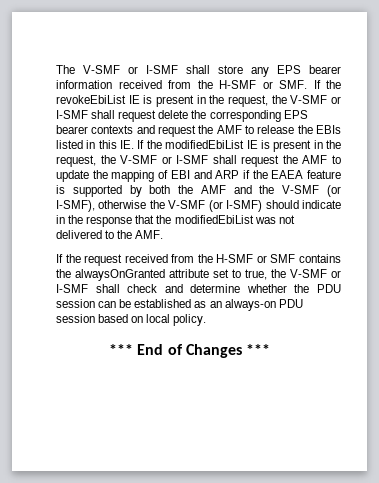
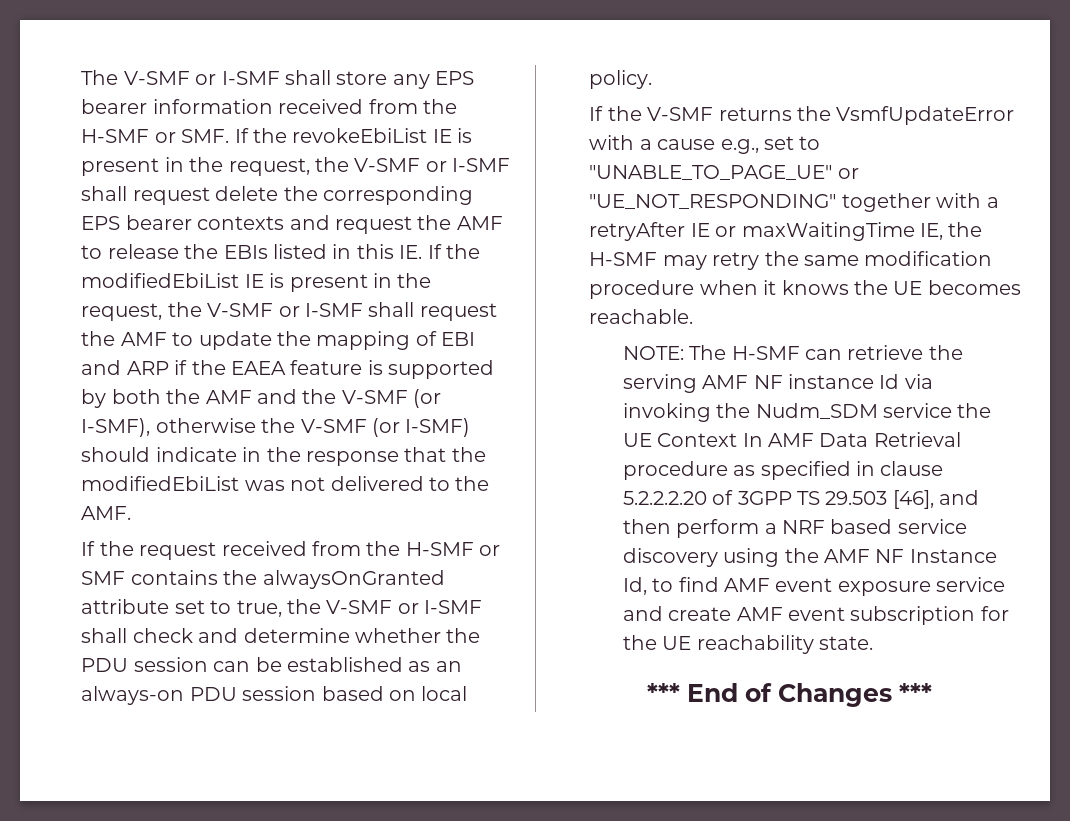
(207, 320) none -> [589,106,1015,125] [589,135,821,154] [589,165,859,180] [589,193,999,212] [589,222,983,241] [589,251,993,270] [589,280,1021,299] [589,309,694,324] [622,345,963,360] [622,374,933,393] [622,403,992,422] [622,432,961,447] [622,461,944,480] [622,490,980,509] [622,519,967,538] [622,548,997,567] [622,577,1006,596] [622,606,1009,625] [622,635,873,654] // If the V-SMF returns the VsmfUpdateError with a cause e.g., set to "UNABLE_TO_PAGE_UE" or "UE_NOT_RESPONDING" together with a retryAfter IE or maxWaitingTime IE, the H-SMF may retry the same modification procedure when it knows the UE becomes reachable. // NOTE: The H-SMF can retrieve the serving AMF NF instance Id via invoking the Nudm_SDM service the UE Context In AMF Data Retrieval procedure as specified in clause 5.2.2.2.20 of 3GPP TS 29.503 [46], and then perform a NRF based service discovery using the AMF NF Instance Id, to find AMF event exposure service and create AMF event subscription for the UE reachability state.

